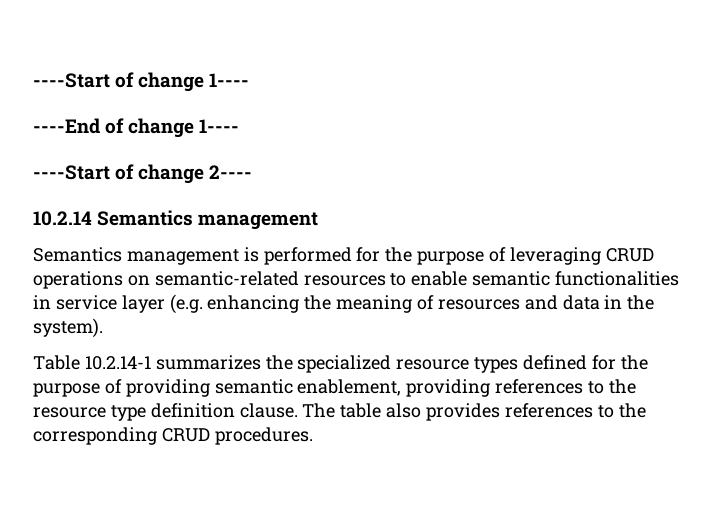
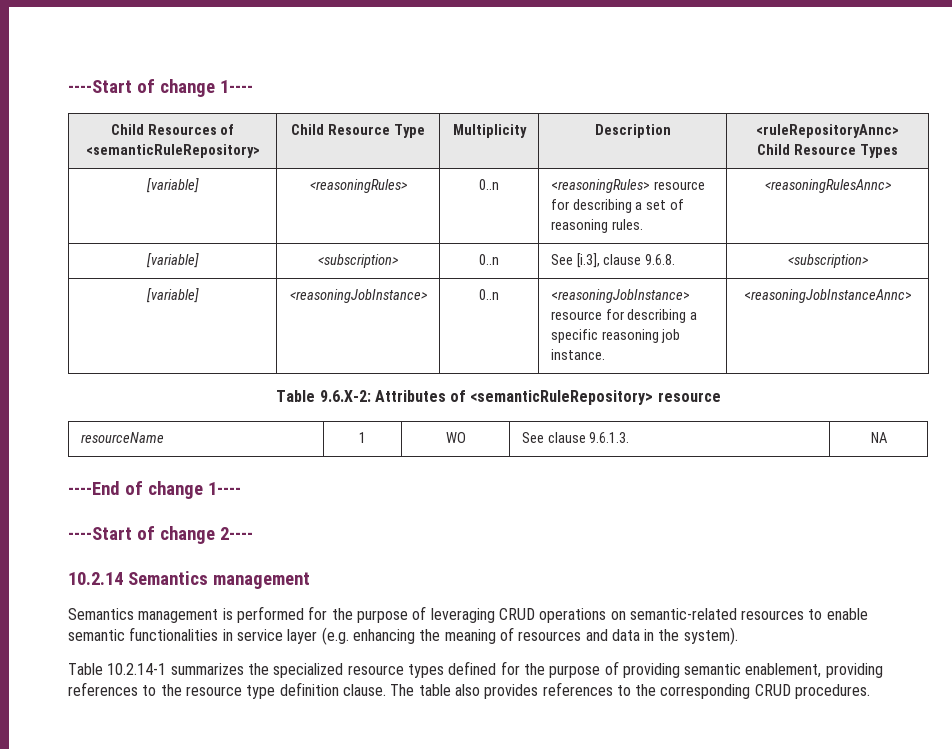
(250, 80) none -> [110,124,235,135] [85,144,260,158] [291,124,425,138] [452,124,527,138] [594,124,671,138] [756,124,899,138] [757,144,898,158] [145,178,199,193] [309,179,408,193] [479,179,499,190] [550,179,705,193] [550,199,685,213] [550,219,643,233] [764,179,892,193] [145,253,199,268] [318,254,399,268] [479,254,499,265] [550,253,676,268] [787,254,869,268] [145,288,199,303] [289,289,428,303] [479,289,499,300] [550,289,690,303] [550,309,698,323] [550,329,681,343] [550,349,605,360] [743,289,912,303] [276,390,721,405] [80,432,164,443] [359,432,366,443] [445,432,466,443] [521,432,630,443] [870,432,888,443] // Child Resources of <semanticRuleRepository> | Child Resource Type | Multiplicity | Description | <ruleRepositoryAnnc> Child Resource Types // [variable] | <reasoningRules> | 0..n | <reasoningRules> resource for describing a set of reasoning rules. | <reasoningRulesAnnc> // [variable] | <subscription> | 0..n | See [i.3], clause 9.6.8. | <subscription> // [variable] | <reasoningJobInstance> | 0..n | <reasoningJobInstance> resource for describing a specific reasoning job instance. | <reasoningJobInstanceAnnc> // Table 9.6.X-2: Attributes of <semanticRuleRepository> resource // resourceName | 1 | WO | See clause 9.6.1.3. | NA

